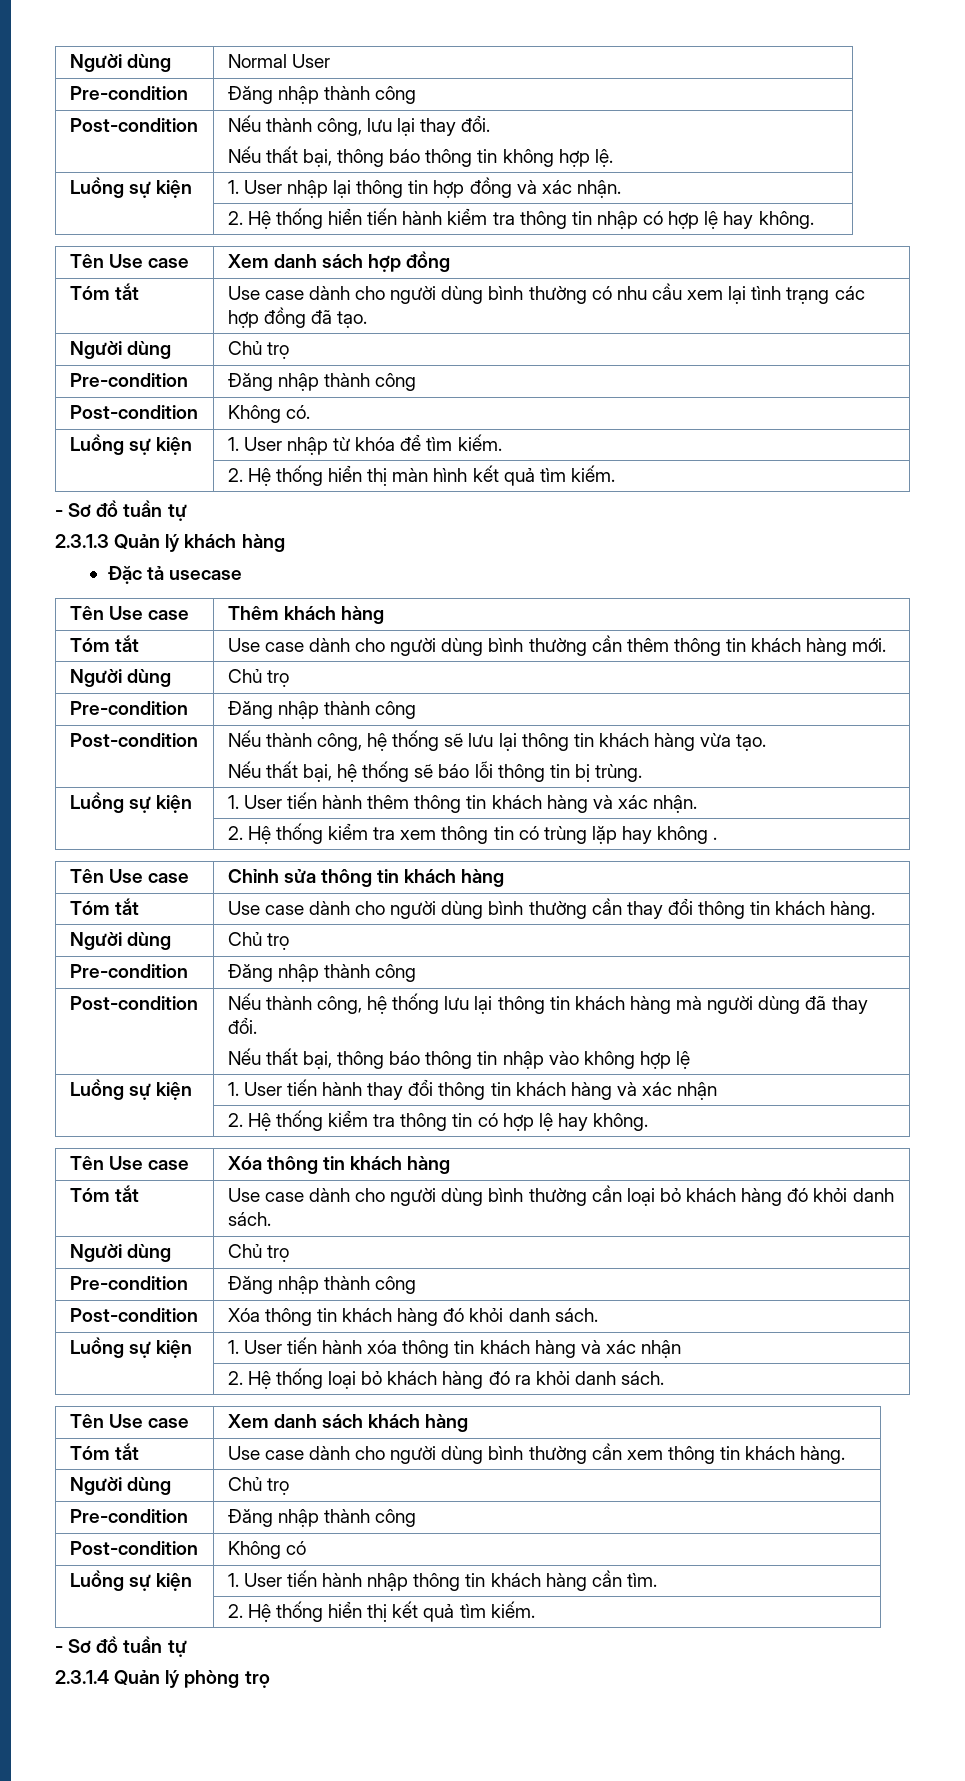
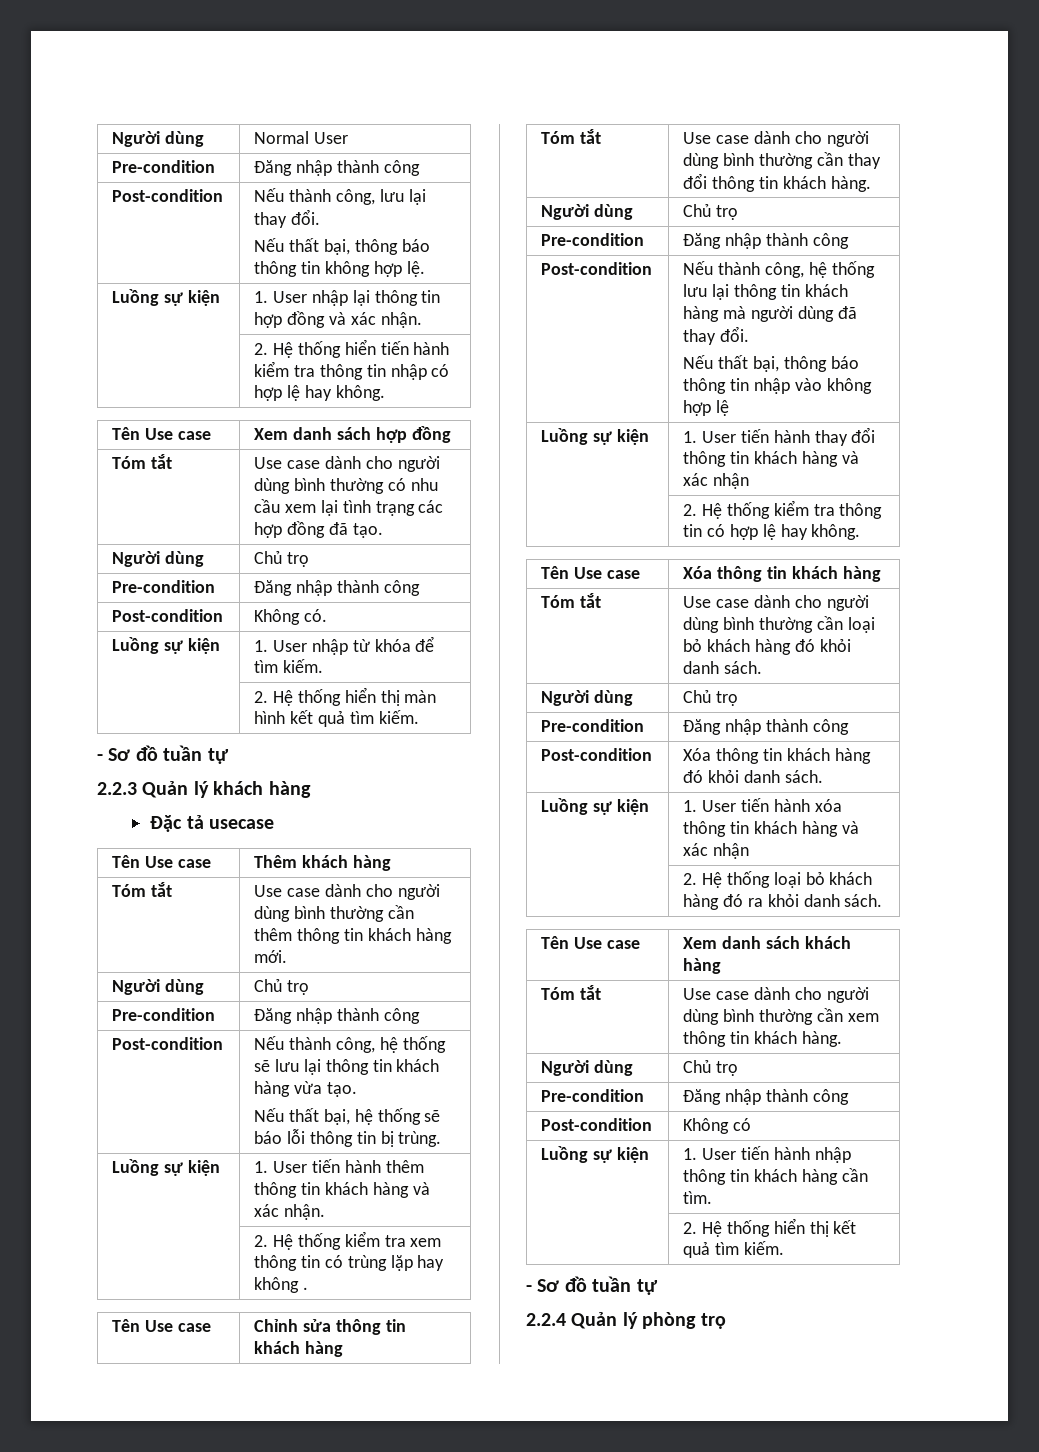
[55,534,109,548] 2.3.1.3 -> [97,782,137,795] 2.2.3
[55,1670,109,1684] 2.3.1.4 -> [526,1313,566,1326] 2.2.4

